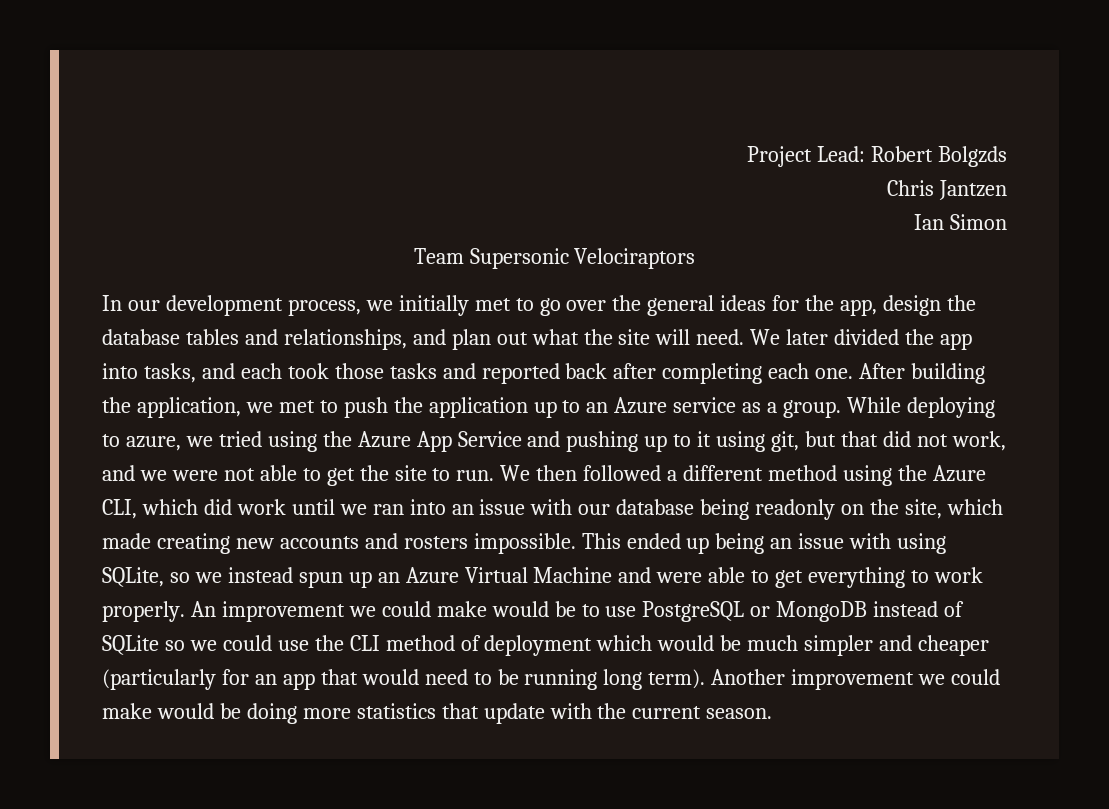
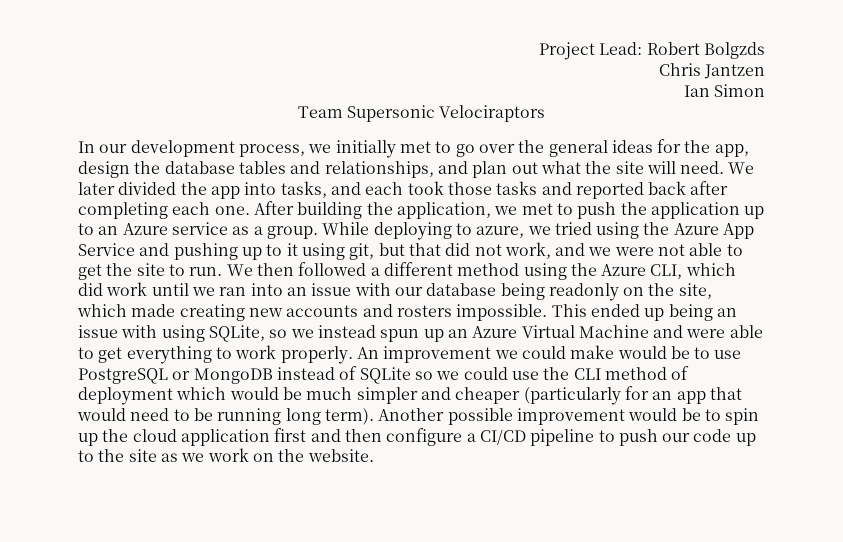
[791,669,1001,690] [102,703,773,724] improvement we could make would be doing more statistics that update with the current season. -> [447,408,760,425] [78,428,756,446] [78,448,374,462] possible improvement would be to spin up the cloud application first and then configure a CI/CD pipeline to push our code up to the site as we work on the website.

